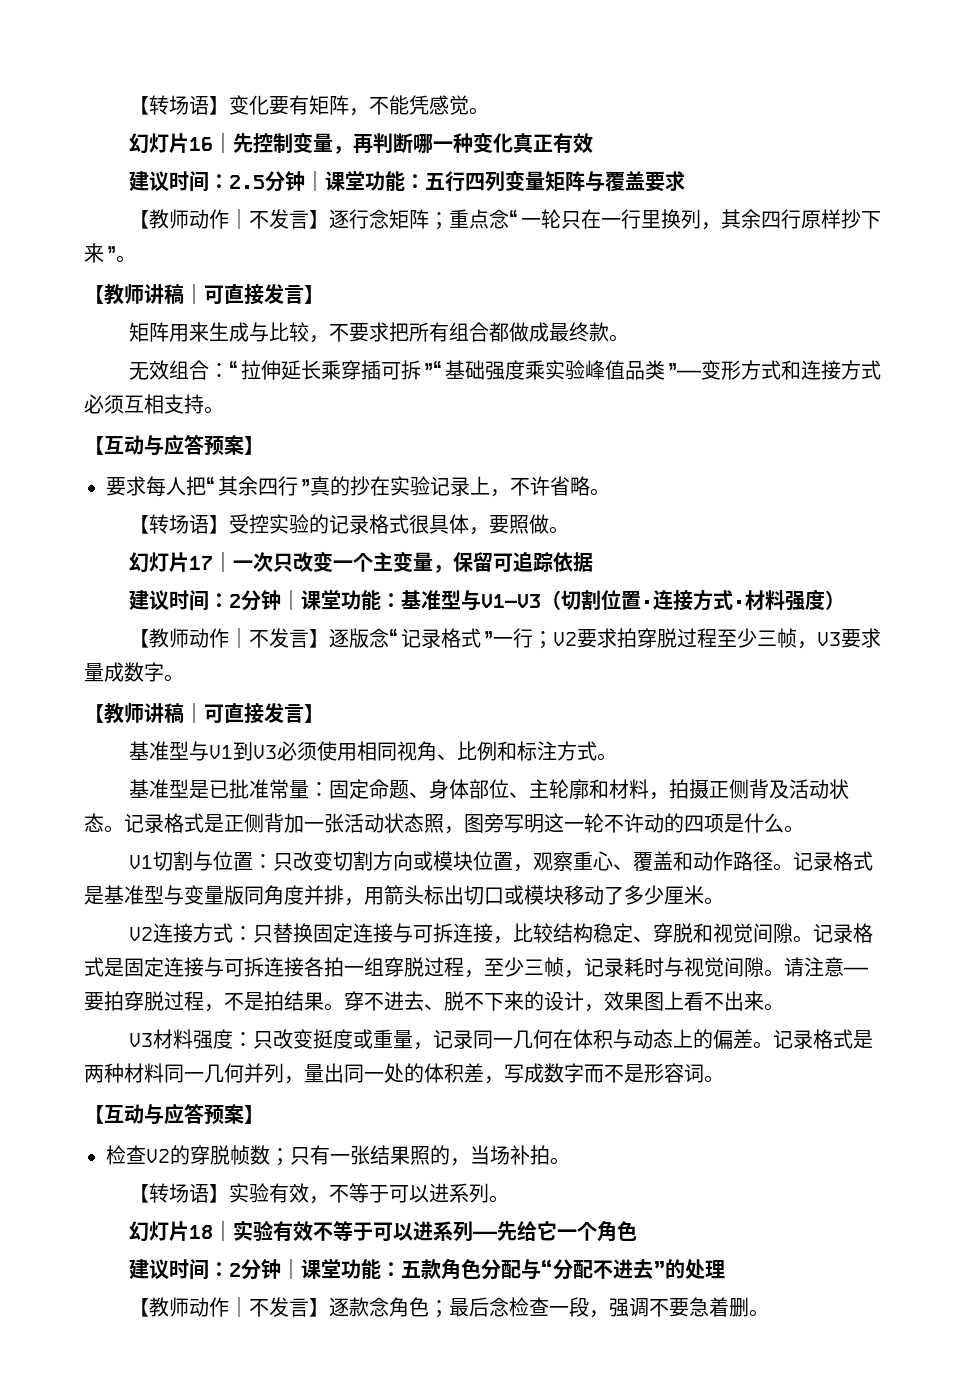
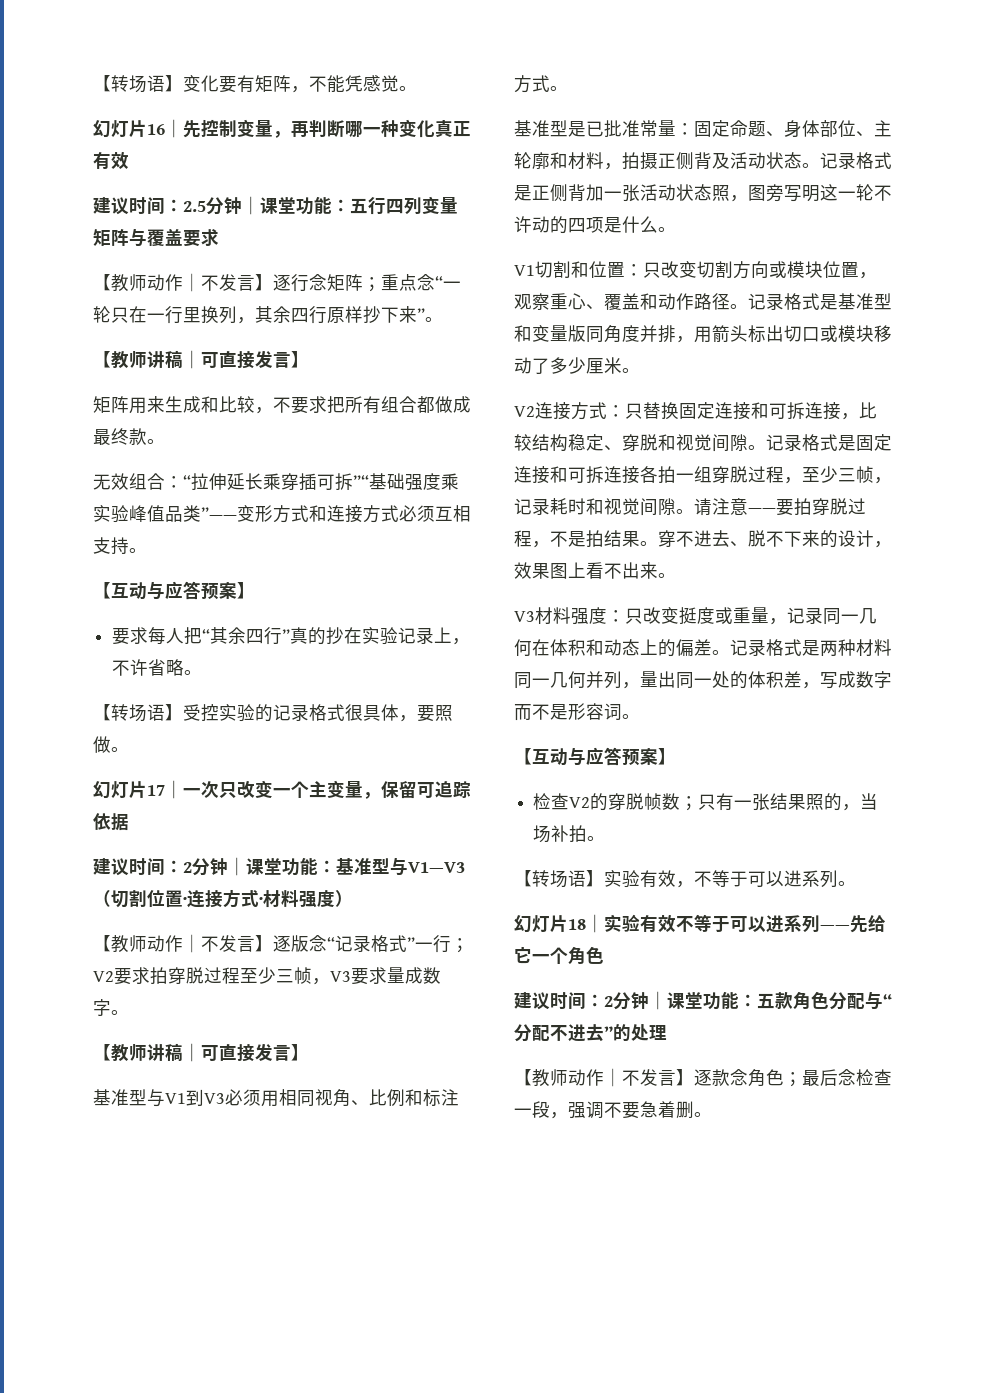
[248,322,269,342] 与 -> [201,396,219,413] 和
[316,741,337,761] 使 -> (261, 1097) none
[192,851,213,871] 与 -> [571,261,589,278] 和
[164,885,184,905] 与 -> [514,325,532,342] 和
[392,923,413,943] 与 -> [751,402,769,419] 和
[204,957,224,977] 与 -> [550,466,568,483] 和
[664,957,684,977] 与 -> [586,498,604,515] 和
[612,1029,633,1049] 与 -> [586,639,604,656] 和

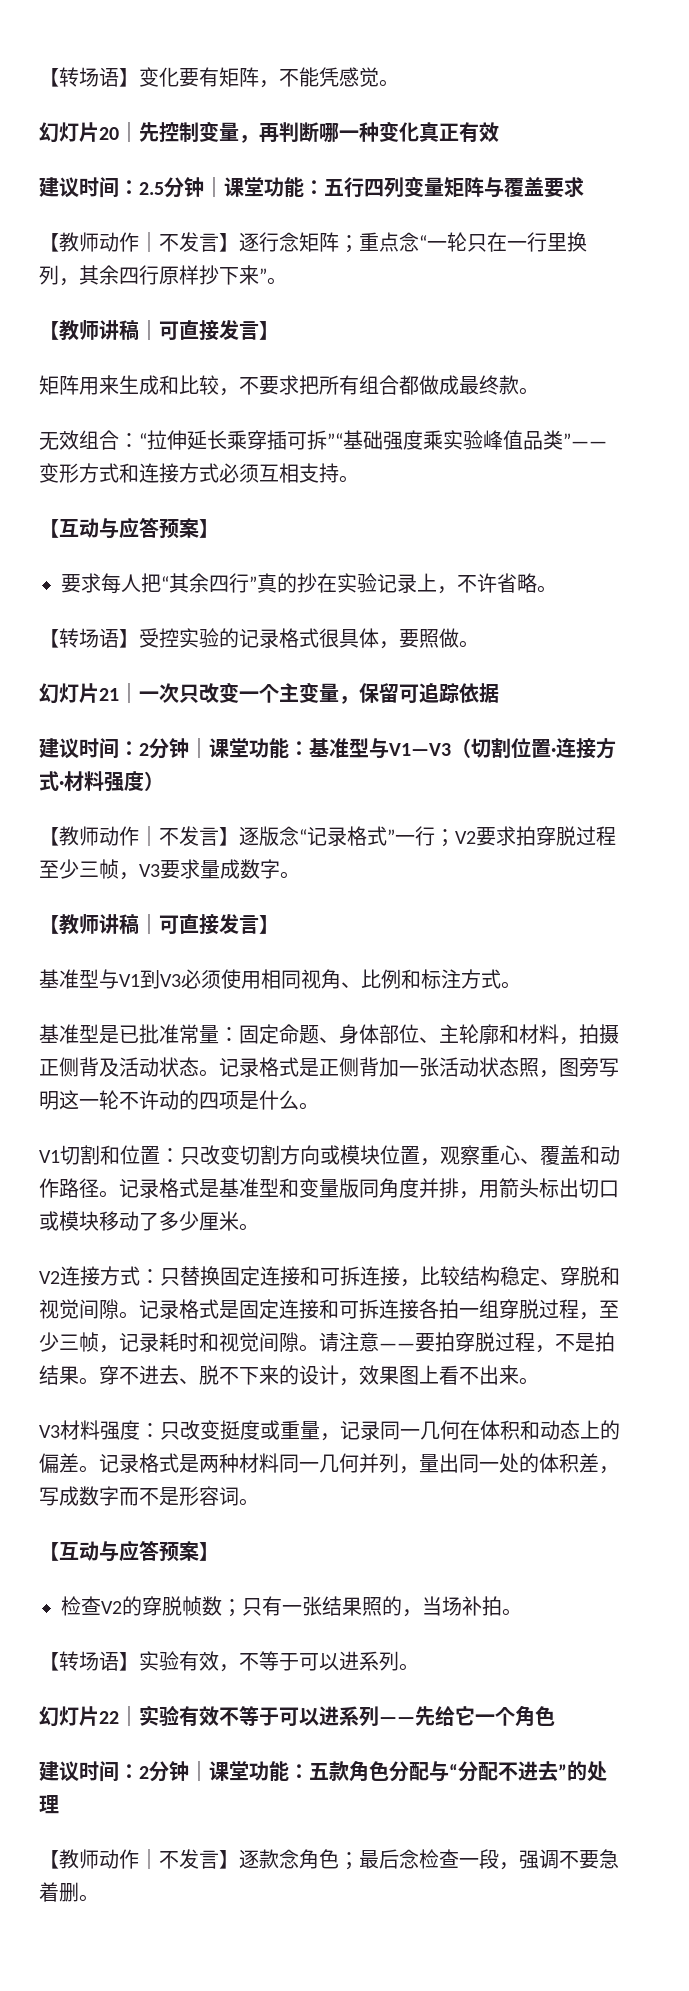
[147,124,165,135] 16 -> [99,127,119,140] 20
[147,785,165,796] 17 -> [99,688,119,701] 21
(261, 1097) none -> [221,969,241,989] 使
[568,919,586,930] 18 -> [99,1711,119,1724] 22

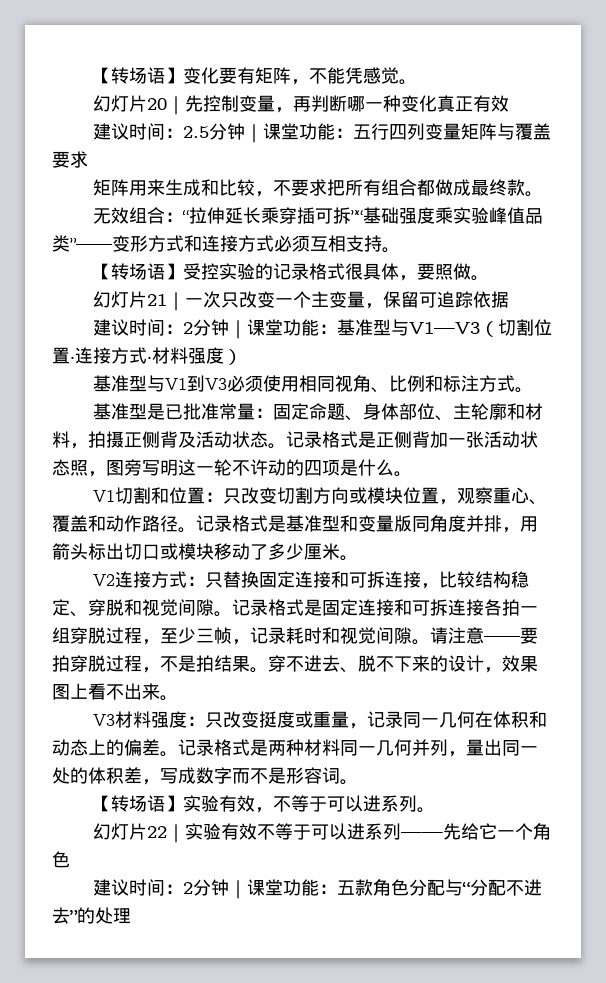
[39,232,587,253] [39,265,287,286] [39,320,279,341] // 【教师动作｜不发言】逐行念矩阵；重点念“一轮只在一行里换列，其余四行原样抄下来”。 // 【教师讲稿｜可直接发言】 -> (88, 159) none
[39,517,219,539] [61,573,557,594] // 【互动与应答预案】 // 要求每人把“其余四行”真的抄在实验记录上，不许省略。 -> (400, 250) none
[39,826,616,847] [39,859,300,880] [39,914,279,935] // 【教师动作｜不发言】逐版念“记录格式”一行；V2要求拍穿脱过程至少三帧，V3要求量成数字。 // 【教师讲稿｜可直接发言】 -> (242, 357) none
[39,1540,219,1562] [61,1596,522,1617] // 【互动与应答预案】 // 检查V2的穿脱帧数；只有一张结果照的，当场补拍。 -> (358, 782) none
[39,1849,619,1870] [39,1882,99,1902] // 【教师动作｜不发言】逐款念角色；最后念检查一段，强调不要急着删。 -> (131, 916) none

